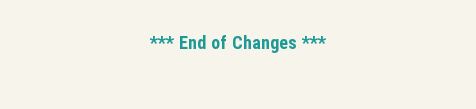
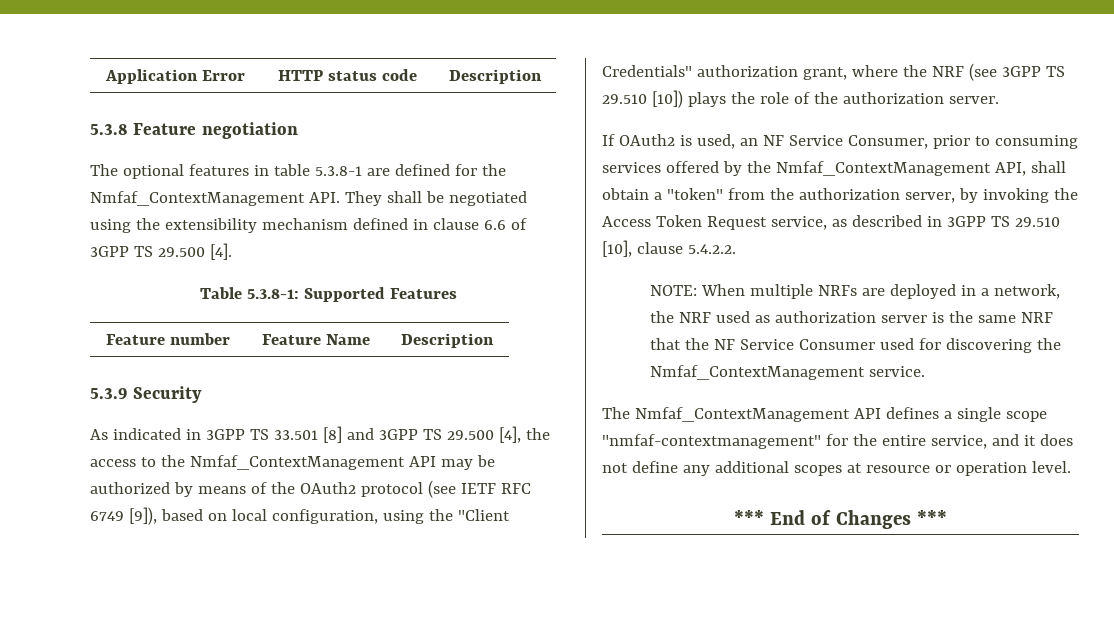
(149, 42) none -> [105,69,245,84] [277,69,417,81] [448,69,542,84] [90,122,298,139] [90,164,506,179] [90,191,527,206] [90,218,527,233] [90,243,232,260] [200,287,457,302] [106,333,230,345] [261,334,370,345] [401,333,494,348] [90,386,203,403] [90,426,550,443] [90,455,495,470] [90,480,531,498] [90,507,510,525] [602,63,1065,81] [602,90,999,108] [602,134,1078,149] [602,161,1066,176] [602,188,1078,203] [602,215,1060,230] [602,240,736,257] [649,284,1060,299] [649,311,1053,323] [649,338,1061,353] [649,365,925,380] [602,407,1047,422] [602,434,1073,449] [602,461,1071,476] Application Error | HTTP status code | Description // 5.3.8 Feature negotiation // The optional features in table 5.3.8-1 are defined for the Nmfaf_ContextManagement API. They shall be negotiated using the extensibility mechanism defined in clause 6.6 of 3GPP TS 29.500 [4]. // Table 5.3.8-1: Supported Features // Feature number | Feature Name | Description // 5.3.9 Security // As indicated in 3GPP TS 33.501 [8] and 3GPP TS 29.500 [4], the access to the Nmfaf_ContextManagement API may be authorized by means of the OAuth2 protocol (see IETF RFC 6749 [9]), based on local configuration, using the "Client Credentials" authorization grant, where the NRF (see 3GPP TS 29.510 [10]) plays the role of the authorization server. // If OAuth2 is used, an NF Service Consumer, prior to consuming services offered by the Nmfaf_ContextManagement API, shall obtain a "token" from the authorization server, by invoking the Access Token Request service, as described in 3GPP TS 29.510 [10], clause 5.4.2.2. // NOTE: When multiple NRFs are deployed in a network, the NRF used as authorization server is the same NRF that the NF Service Consumer used for discovering the Nmfaf_ContextManagement service. // The Nmfaf_ContextManagement API defines a single scope "nmfaf-contextmanagement" for the entire service, and it does not define any additional scopes at resource or operation level. //

